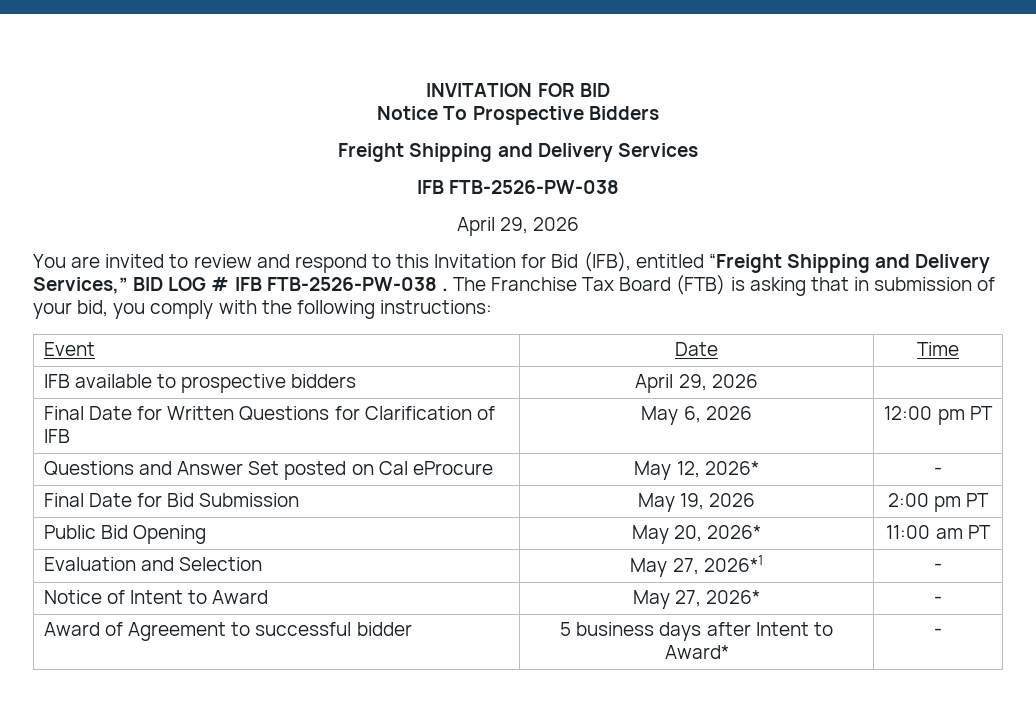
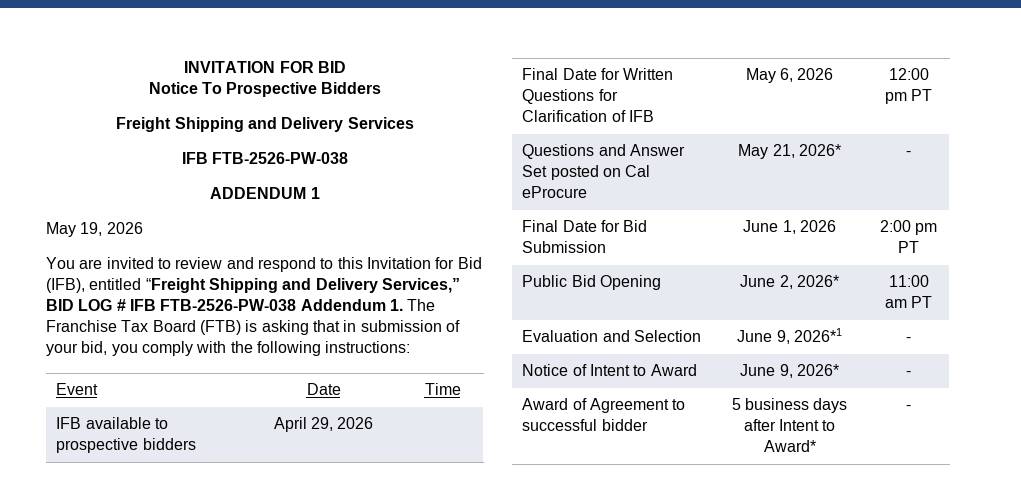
[456,217,528,236] April 29, -> [210,187,320,199] [46,222,103,237] ADDENDUM 1 // May 19,
[441,288,448,291] . -> [300,299,403,311] Addendum 1.
[676,461,700,478] 12, -> [772,144,795,158] 21,
[637,493,704,512] May 19, -> [743,220,796,234] June 1,
[631,525,702,544] May 20, -> [740,275,793,289] June 2,
[630,558,699,577] May 27, -> [737,330,790,344] June 9,
[632,590,701,609] May 27, -> [740,364,793,378] June 9,

